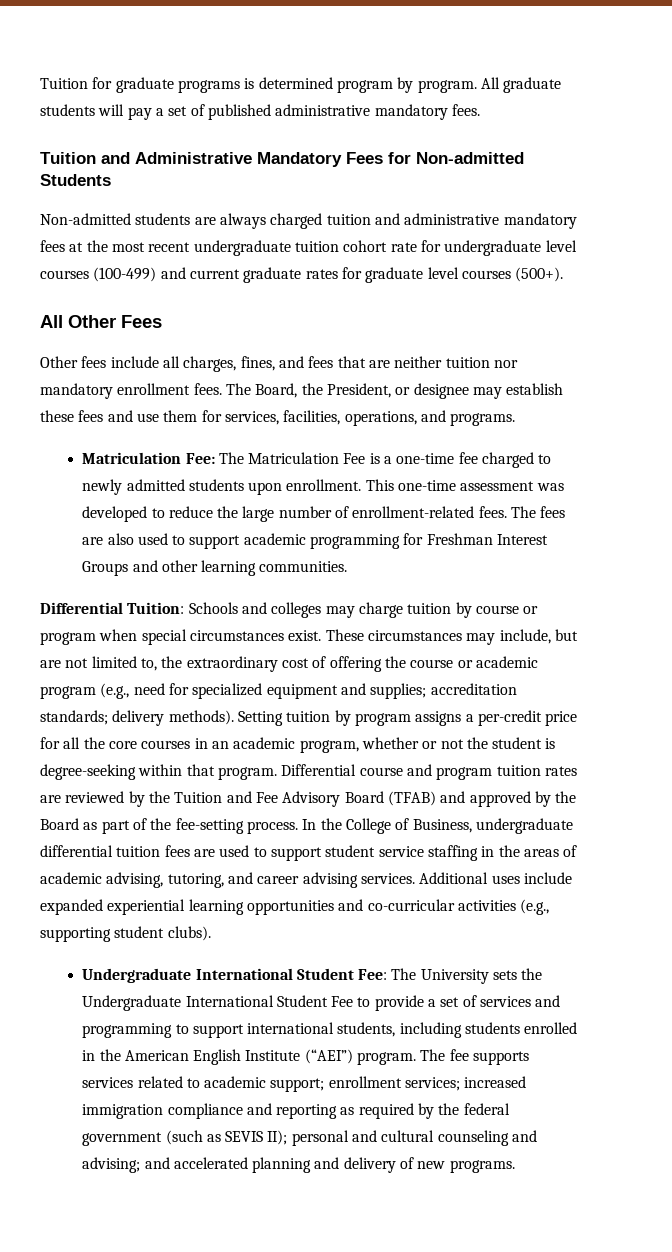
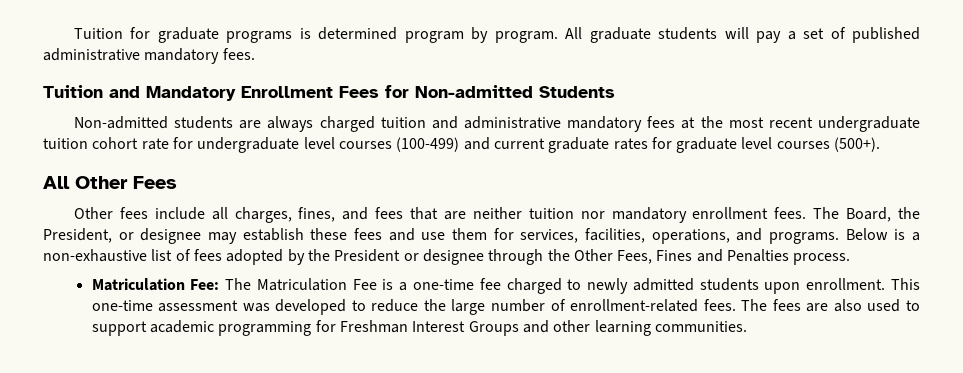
[135,152,342,167] Administrative Mandatory -> [146,86,333,101] Mandatory Enrollment
(516, 419) none -> [845,228,920,241] [43,249,851,265] Below is a non-exhaustive list of fees adopted by the President or designee through the Other Fees, Fines and Penalties process.
[40,602,539,618] [40,629,578,645] [40,656,538,672] [40,683,517,699] [40,710,578,726] [40,737,556,753] [40,764,577,780] [40,791,577,807] [40,818,573,834] [40,845,578,861] [40,872,572,888] [40,899,550,915] [40,926,211,942] [82,968,543,984] [82,995,561,1011] [82,1022,578,1038] [82,1049,530,1065] [82,1076,527,1092] [82,1103,510,1119] [82,1130,538,1146] [82,1157,515,1173] // Differential Tuition: Schools and colleges may charge tuition by course or program when special circumstances exist. These circumstances may include, but are not limited to, the extraordinary cost of offering the course or academic program (e.g., need for specialized equipment and supplies; accreditation standards; delivery methods). Setting tuition by program assigns a per-credit price for all the core courses in an academic program, whether or not the student is degree-seeking within that program. Differential course and program tuition rates are reviewed by the Tuition and Fee Advisory Board (TFAB) and approved by the Board as part of the fee-setting process. In the College of Business, undergraduate differential tuition fees are used to support student service staffing in the areas of academic advising, tutoring, and career advising services. Additional uses include expanded experiential learning opportunities and co-curricular activities (e.g., supporting student clubs). // Undergraduate International Student Fee: The University sets the Undergraduate International Student Fee to provide a set of services and programming to support international students, including students enrolled in the American English Institute (“AEI”) program. The fee supports services related to academic support; enrollment services; increased immigration compliance and reporting as required by the federal government (such as SEVIS II); personal and cultural counseling and advising; and accelerated planning and delivery of new programs. -> (747, 326) none

